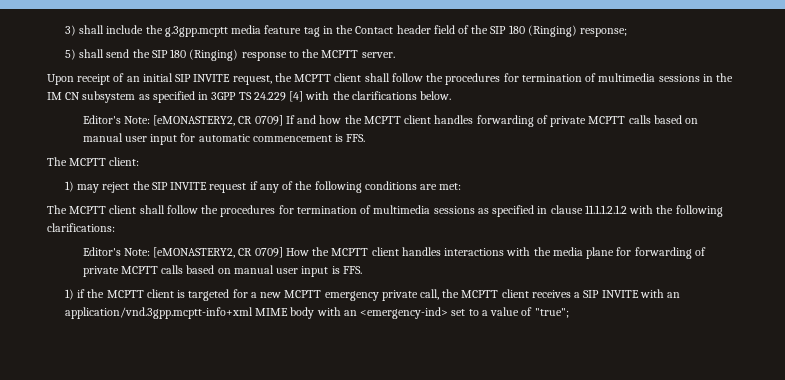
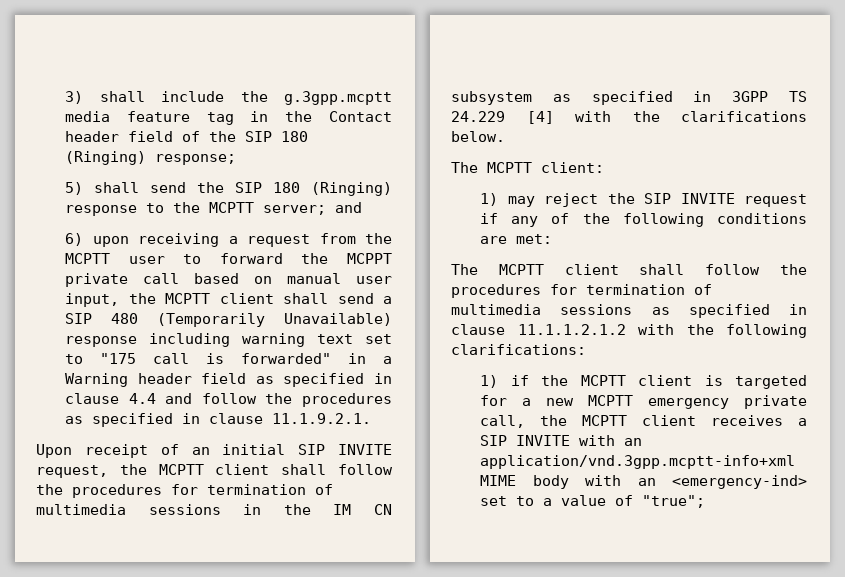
[361,52,395,58] server. -> [263,202,363,215] [65,233,392,247] [65,253,392,264] [65,273,392,287] [65,293,392,307] [65,313,392,327] [65,333,392,347] [65,353,392,364] [65,373,392,387] [65,393,392,407] [65,413,372,427] server; and // 6) upon receiving a request from the MCPTT user to forward the MCPPT private call based on manual user input, the MCPTT client shall send a SIP 480 (Temporarily Unavailable) response including warning text set to "175 call is forwarded" in a Warning header field as specified in clause 4.4 and follow the procedures as specified in clause 11.1.9.2.1.
[82,115,699,127] [82,133,366,145] // Editor's Note: [eMONASTERY2, CR 0709] If and how the MCPTT client handles forwarding of private MCPTT calls based on manual user input for automatic commencement is FFS. -> (505, 136) none
[82,247,706,259] [82,265,362,277] // Editor's Note: [eMONASTERY2, CR 0709] How the MCPTT client handles interactions with the media plane for forwarding of private MCPTT calls based on manual user input is FFS. -> (586, 349) none

